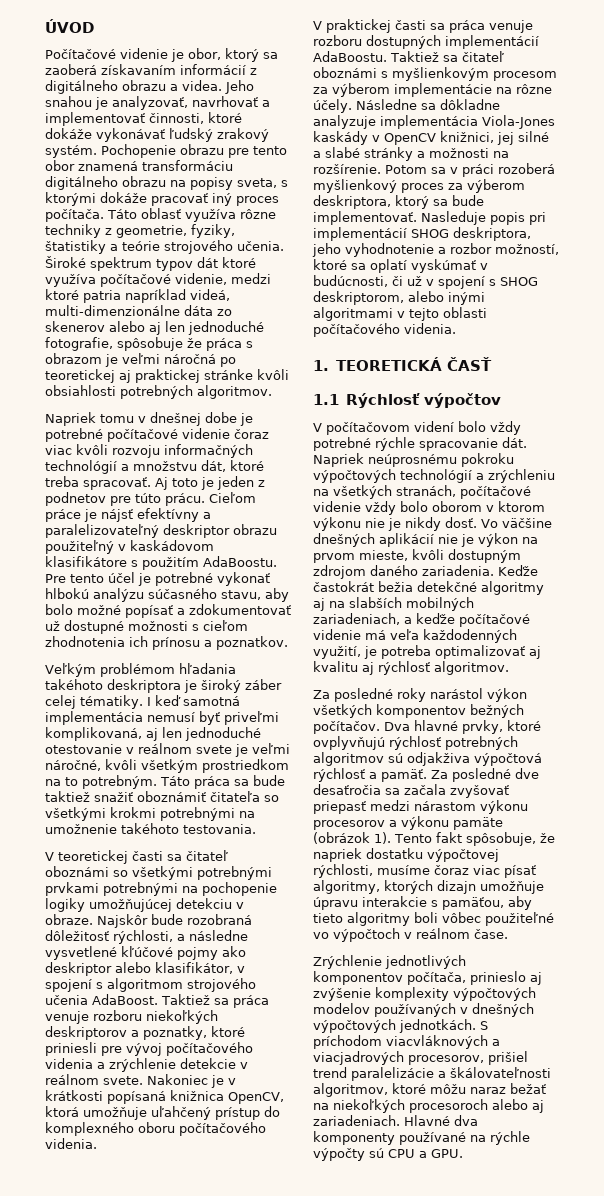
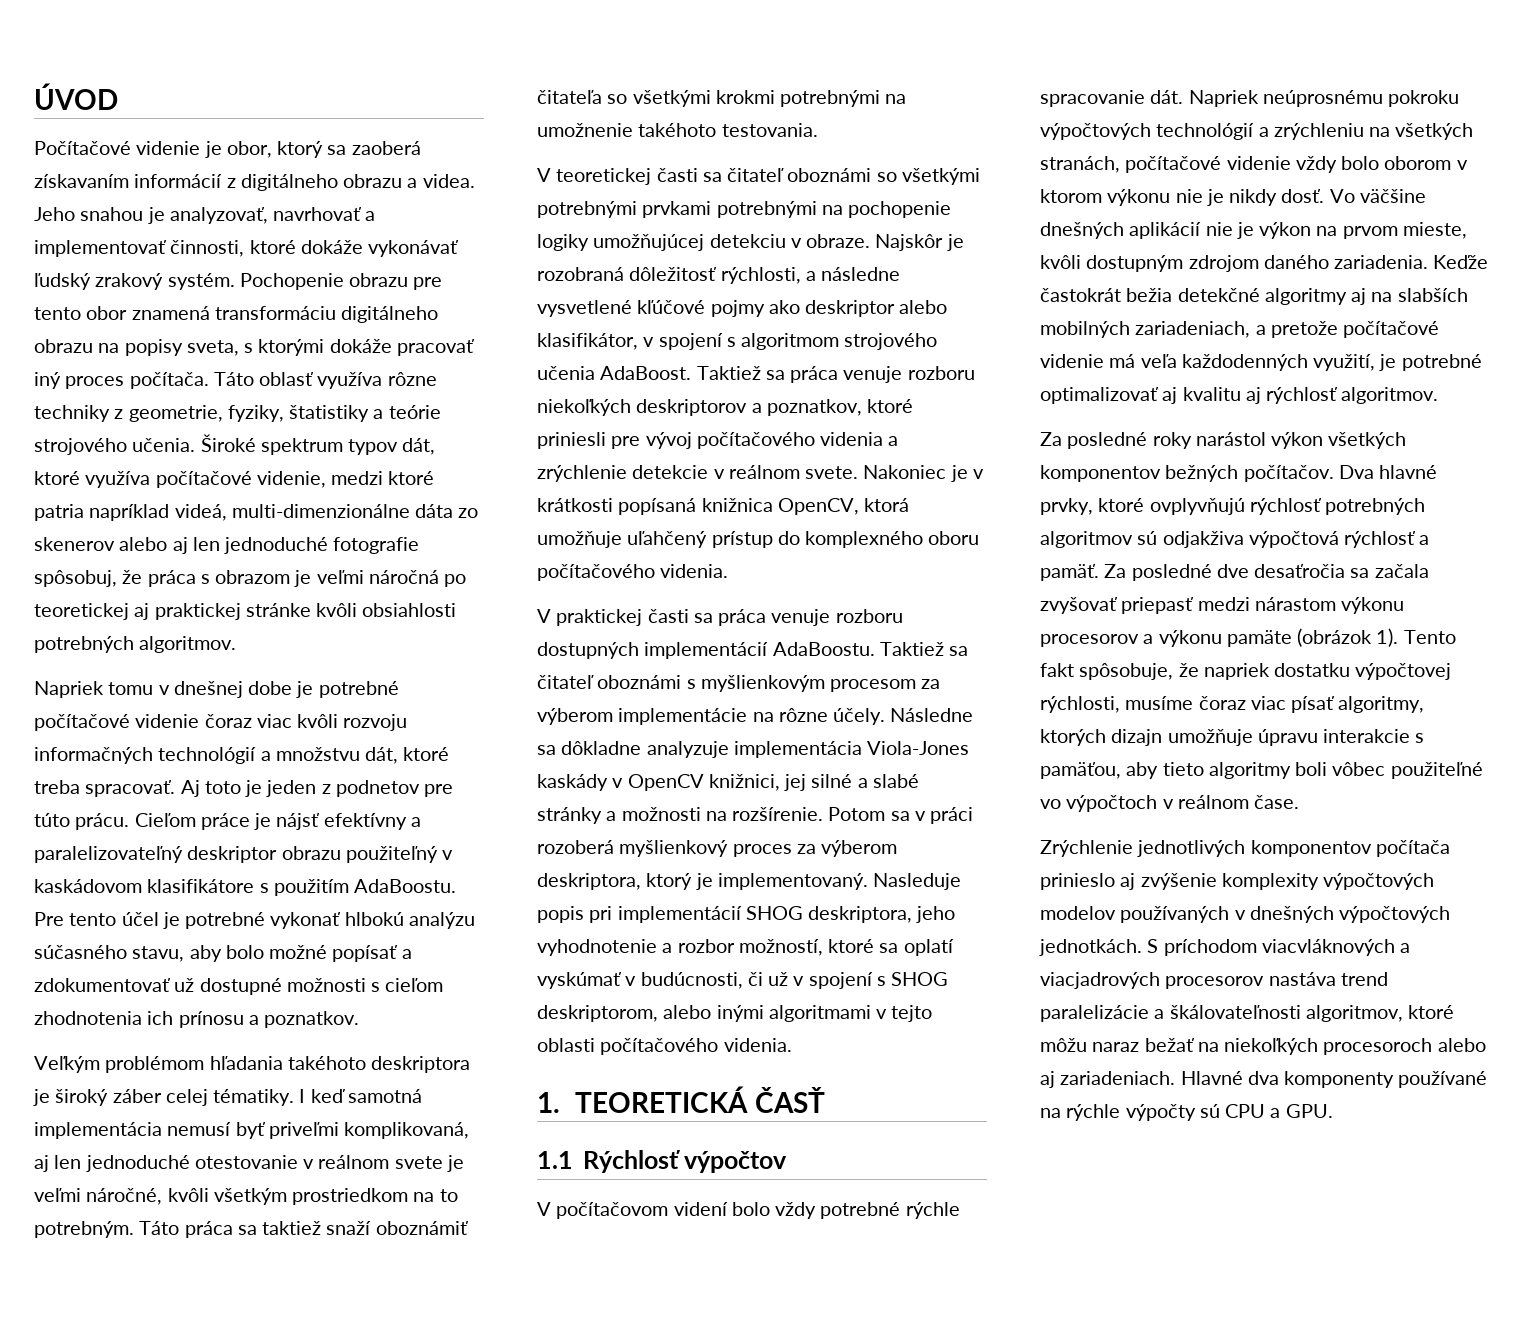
[197,257,218,268] dát -> [402,438,436,455] dát,
[45,337,183,351] fotografie, spôsobuje -> [333,537,420,554] [34,570,117,587] fotografie spôsobuj,
[252,775,285,786] [45,791,133,802] bude taktiež snažiť -> [262,1221,372,1235] taktiež snaží
[151,914,183,925] bude -> [946,234,964,251] je
[143,1026,207,1040] poznatky, -> [766,399,862,416] poznatkov,
[433,195,484,206] [313,211,417,225] sa bude implementovať. -> [695,873,868,890] je implementovaný.
[416,613,455,624] keďže -> [1270,321,1338,338] pretože
[381,645,431,659] potreba -> [1401,354,1482,371] potrebné
[407,972,466,985] počítača, -> [1375,840,1450,857] počítača
[408,1051,528,1065] procesorov, prišiel -> [1165,972,1336,989] procesorov nastáva

